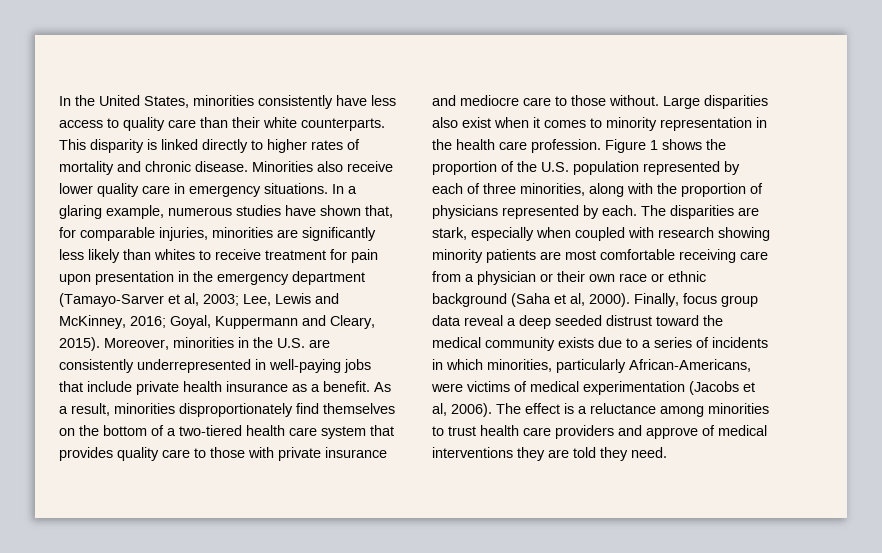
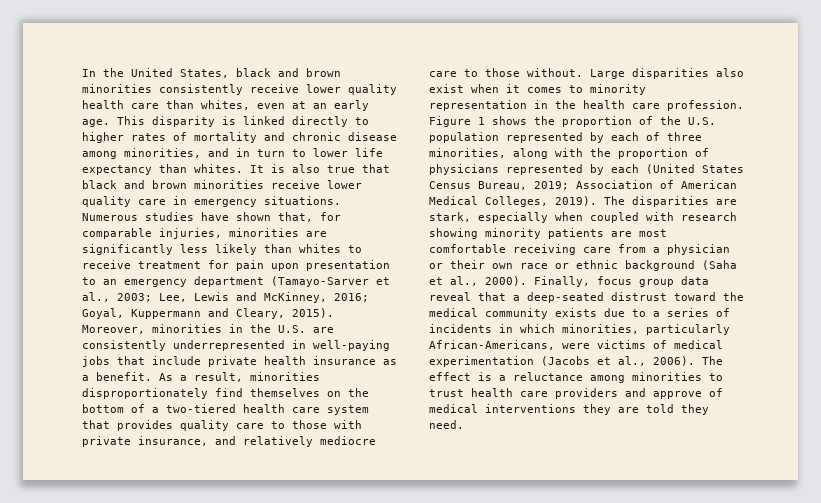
[193,95,396,109] [59,117,385,131] minorities consistently have less access to quality care than their white counterparts. -> [236,68,341,77] [82,84,397,95] [82,100,369,111] [82,119,110,127] black and brown minorities consistently receive lower quality health care than whites, even at an early age.
[195,161,343,172] disease. Minorities also -> [348,132,397,141] [82,148,383,159] [82,164,390,175] [82,180,264,189] disease among minorities, and in turn to lower life expectancy than whites. It is also true that black and brown minorities
[332,184,357,194] [59,205,232,219] In a glaring example, numerous -> [82,213,138,221] Numerous
[178,271,213,282] in the -> [82,277,117,285] to an
[184,293,199,306] al, -> [82,292,110,302] al.,
[325,447,387,458] [432,95,456,106] insurance and -> [138,436,313,447] insurance, and relatively
[602,205,637,216] each. -> [611,164,744,174] [429,180,737,190] [429,196,597,207] each (United States Census Bureau, 2019; Association of American Medical Colleges, 2019).
[570,293,585,306] al, -> [450,276,478,286] al.,
[507,315,602,329] a deep seeded -> [478,292,604,303] that a deep-seated
[432,403,447,416] al, -> [618,356,646,366] al.,

